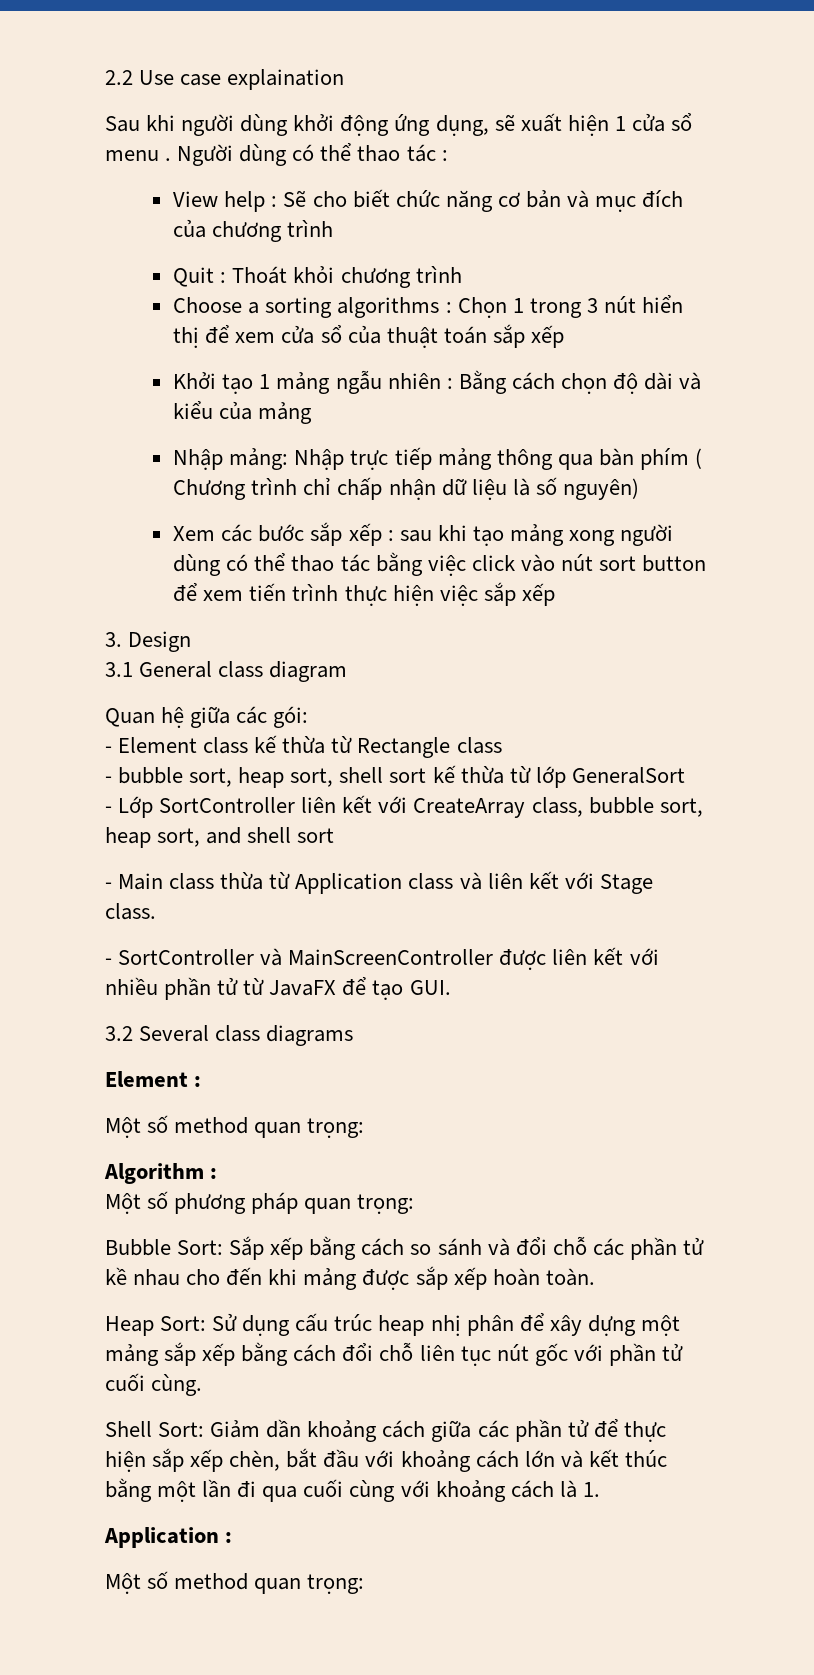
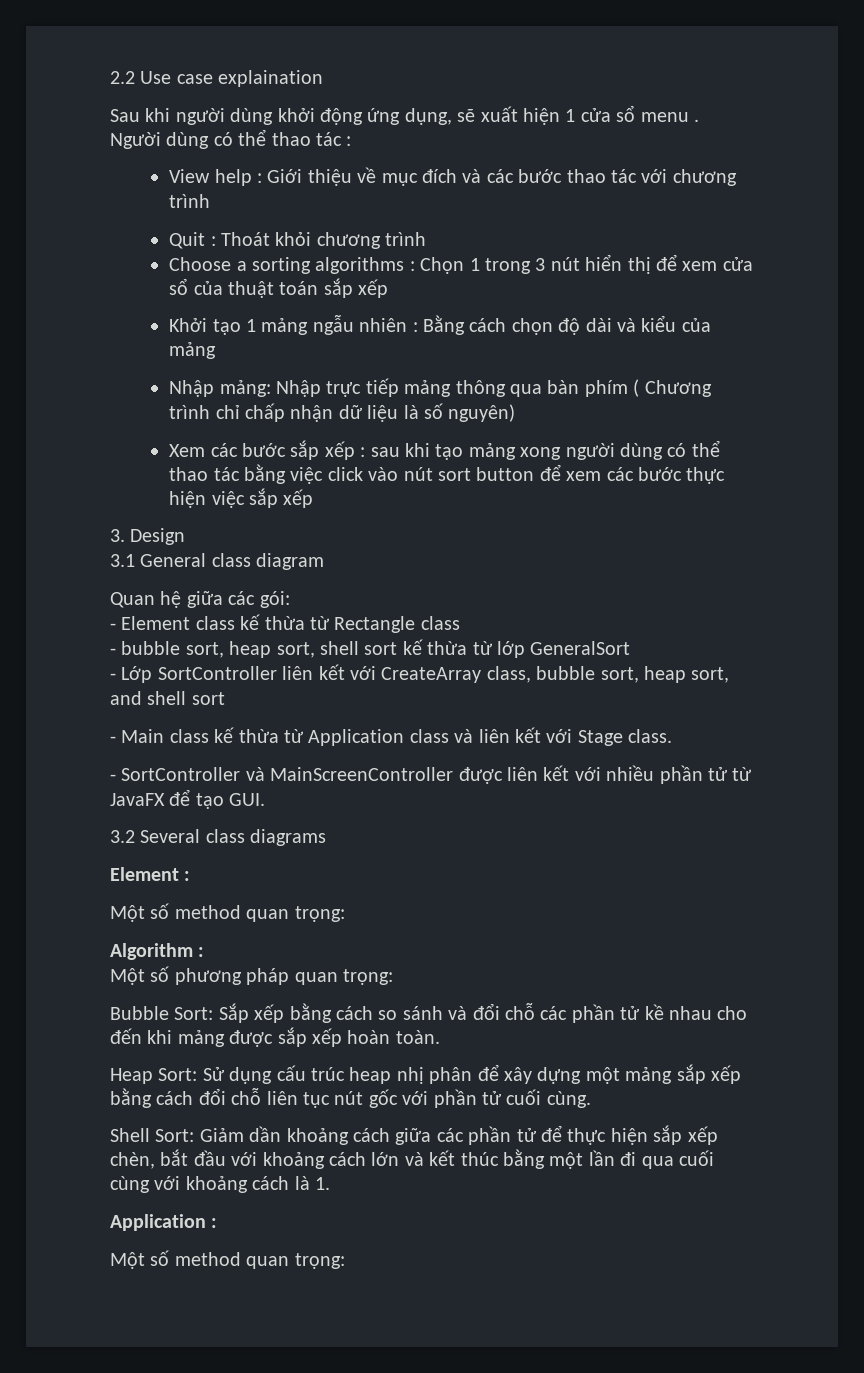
[283,189,684,212] [173,219,207,238] Sẽ cho biết chức năng cơ bản và mục đích của -> [267,167,668,186] Giới thiệu về mục đích và các bước thao tác với
[249,583,339,601] tiến trình -> [606,467,683,481] các bước
(215, 881) none -> [214,727,235,743] kế

